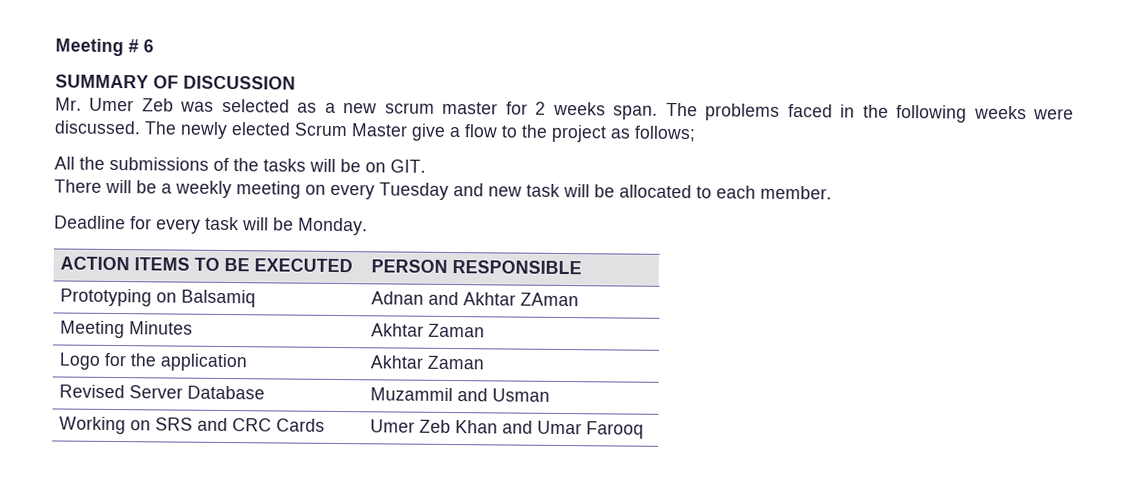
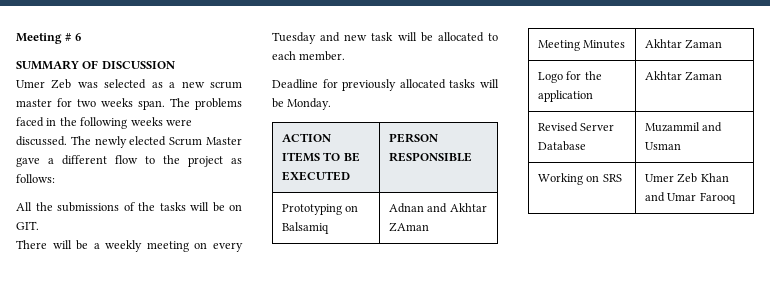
[55,97,82,111] Mr. -> (175, 65) none
[535,101,547,115] 2 -> [77,99,96,107] two
[411,123,461,141] give a -> [16,155,107,167] gave a different
[634,125,696,143] follows; -> [16,174,55,183] follows:
[156,216,239,234] every task -> [342,79,476,91] previously allocated tasks
[197,417,326,432] and CRC Cards -> (622, 178) none

